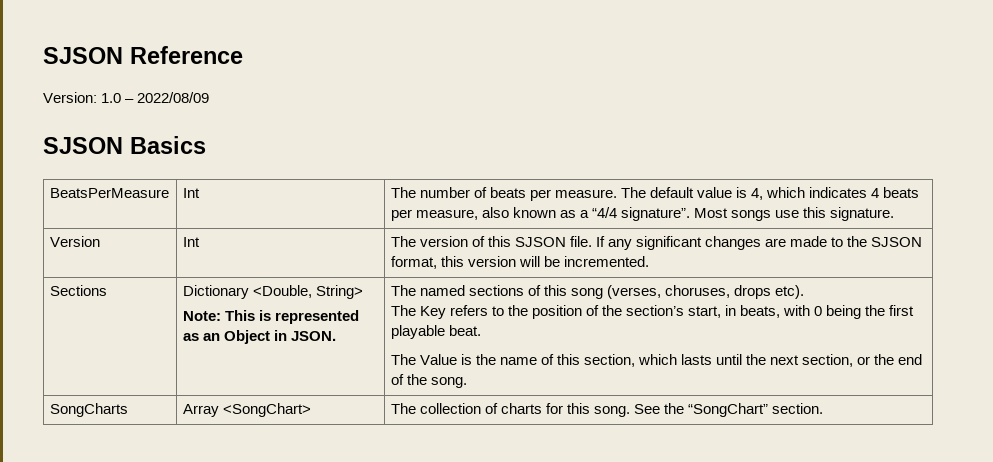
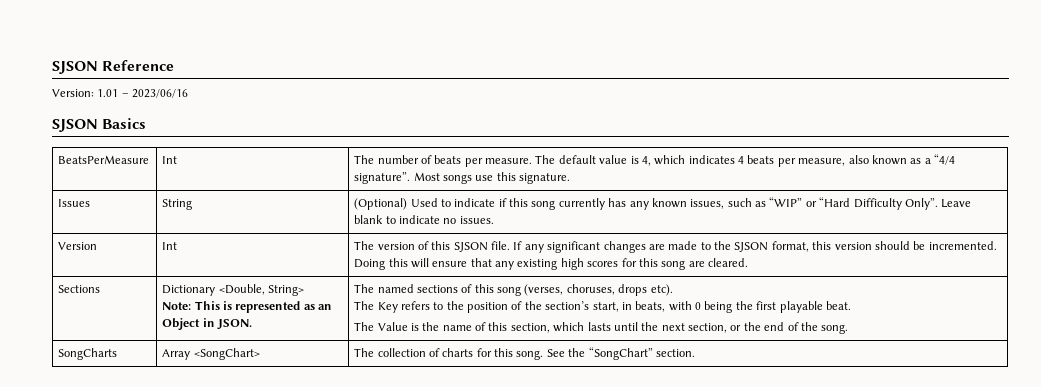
[101,92,210,103] 1.0 – 2022/08/09 -> [97,89,189,98] 1.01 – 2023/06/16
(895, 214) none -> [58,199,91,207] [162,199,193,210] [354,197,972,210] [354,215,494,224] // Issues | String | (Optional) Used to indicate if this song currently has any known issues, such as “WIP” or “Hard Difficulty Only”. Leave blank to indicate no issues.
[518,256,540,267] will -> [874,241,910,250] should
(649, 261) none -> [354,258,749,270] Doing this will ensure that any existing high scores for this song are cleared.

